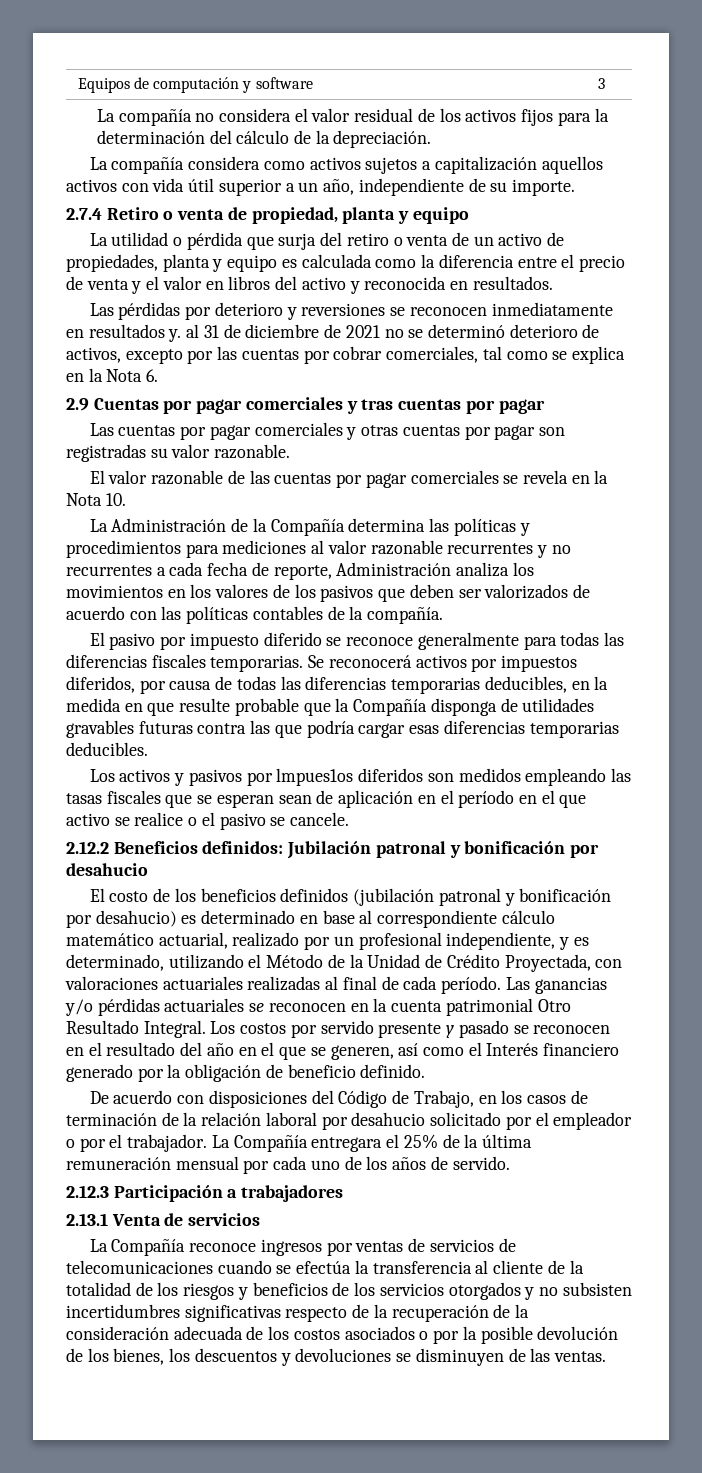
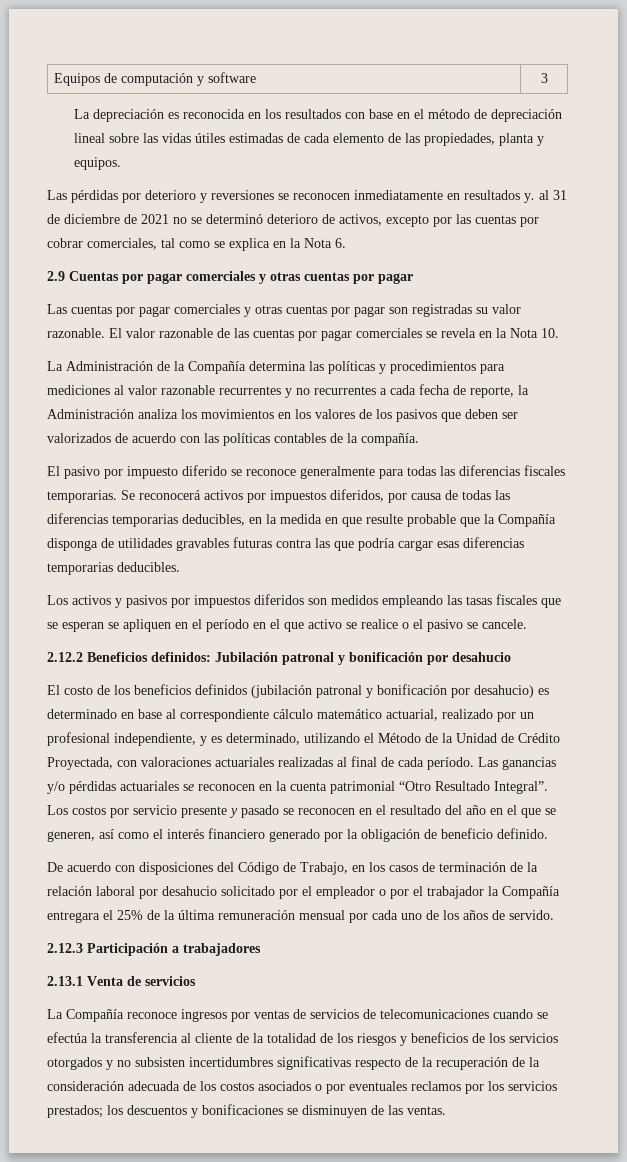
[118,108,609,126] [96,130,432,148] [89,156,603,174] [66,178,575,196] [66,207,469,224] [89,232,565,250] [66,254,625,272] [66,276,553,294] compañía no considera el valor residual de los activos fijos para la determinación del cálculo de la depreciación. // La compañía considera como activos sujetos a capitalización aquellos activos con vida útil superior a un año, independiente de su importe. // 2.7.4 Retiro o venta de propiedad, planta y equipo // La utilidad o pérdida que surja del retiro o venta de un activo de propiedades, planta y equipo es calculada como la diferencia entre el precio de venta y el valor en libros del activo y reconocida en resultados. -> [92,109,562,122] [73,133,544,146] [73,157,121,170] depreciación es reconocida en los resultados con base en el método de depreciación lineal sobre las vidas útiles estimadas de cada elemento de las propiedades, planta y equipos.
[361,399,394,410] tras -> [270,272,301,281] otras
(291, 451) // -> (105, 333) none
(332, 572) none -> [518,385,529,395] la
[276,768,354,786] lmpues1os -> [194,595,250,608] impuestos
[278,790,414,808] sean de aplicación -> [108,619,171,632] se apliquen
[537,999,571,1012] [66,1020,206,1038] Otro Resultado Integral. -> [399,781,548,794] “Otro Resultado Integral”.
[320,1020,374,1034] servido -> [133,805,177,815] servicio
[486,1043,539,1056] Interés -> [167,829,204,839] interés
[127,1134,230,1152] trabajador. La -> [427,886,499,899] trabajador la
[462,1326,619,1344] [66,1348,165,1365] la posible devolución de los bienes, -> [349,1081,557,1094] [47,1105,103,1118] eventuales reclamos por los servicios prestados;
[295,1348,392,1362] devoluciones -> [202,1104,283,1115] bonificaciones

